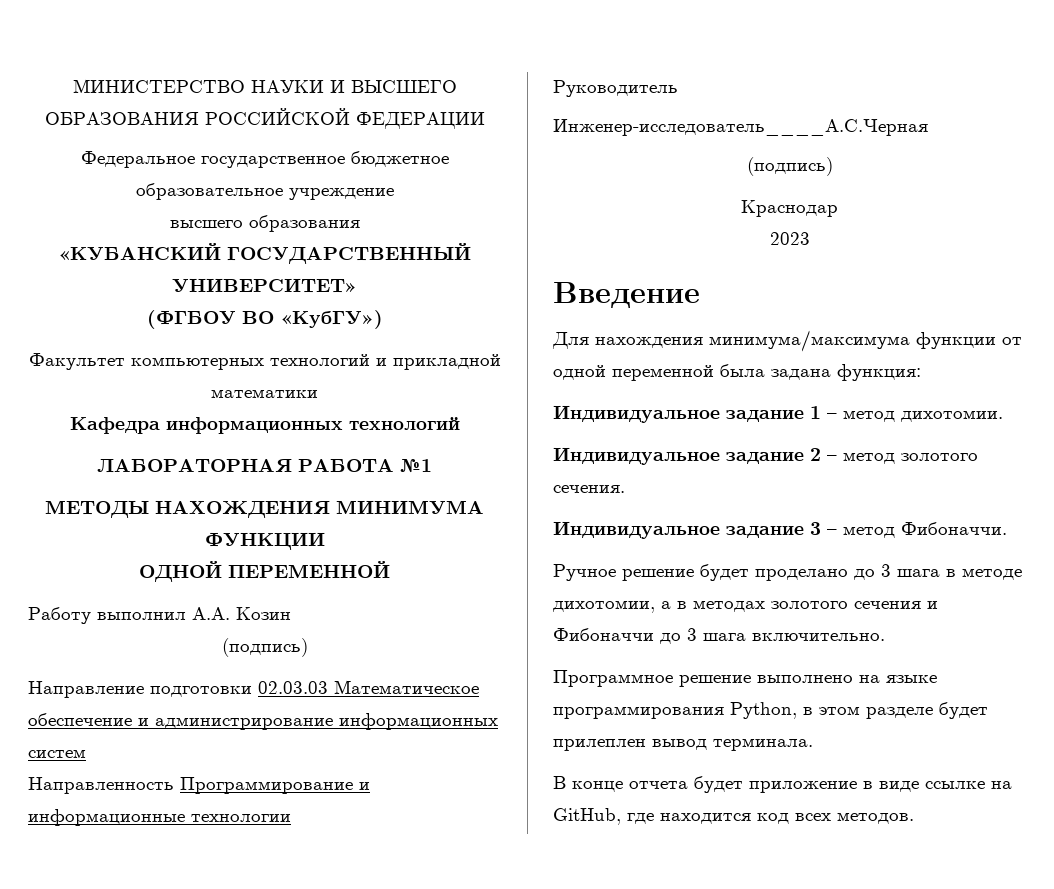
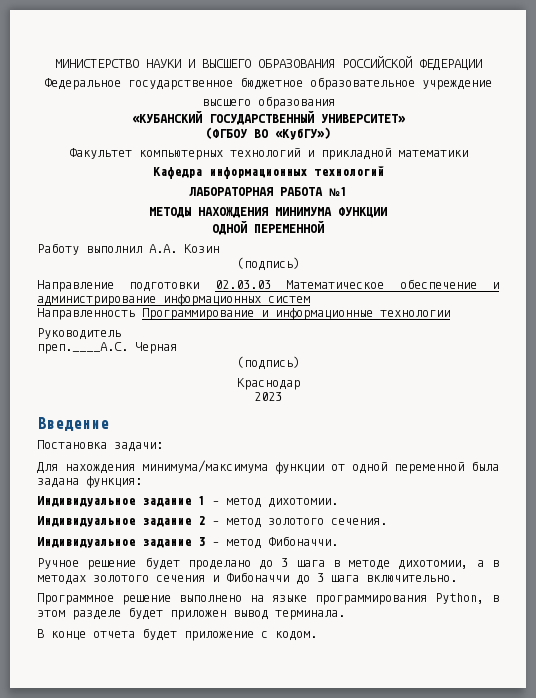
[553,119,928,136] Инженер-исследователь____А.С.Черная -> [37,342,177,354] преп.____А.С. Черная
(700, 295) none -> [37,440,163,452] // Постановка задачи:
[553,739,646,751] прилеплен -> [170,610,226,620] приложен
[863,781,1012,792] [553,808,914,825] в виде ссылке на GitHub, где находится код всех методов. -> [261,631,317,641] с кодом.

